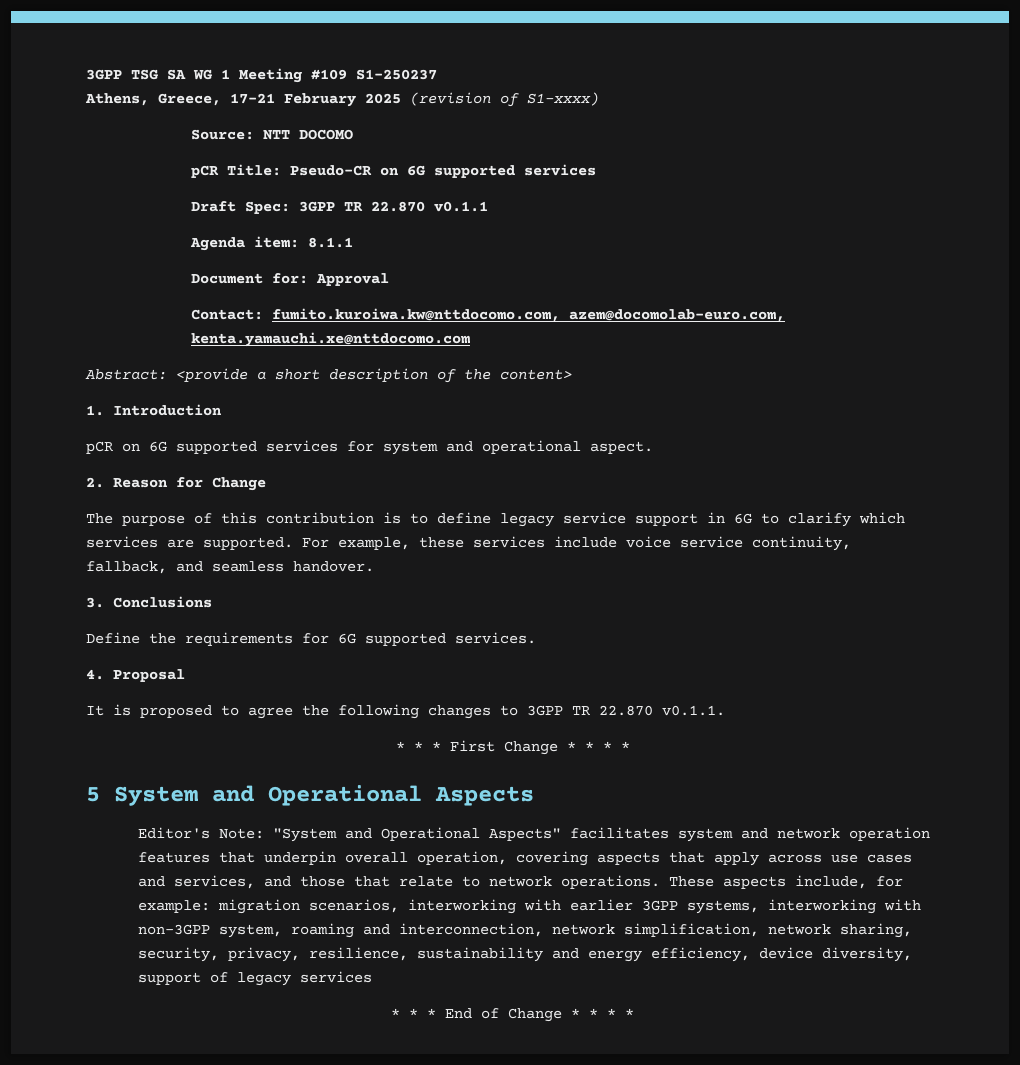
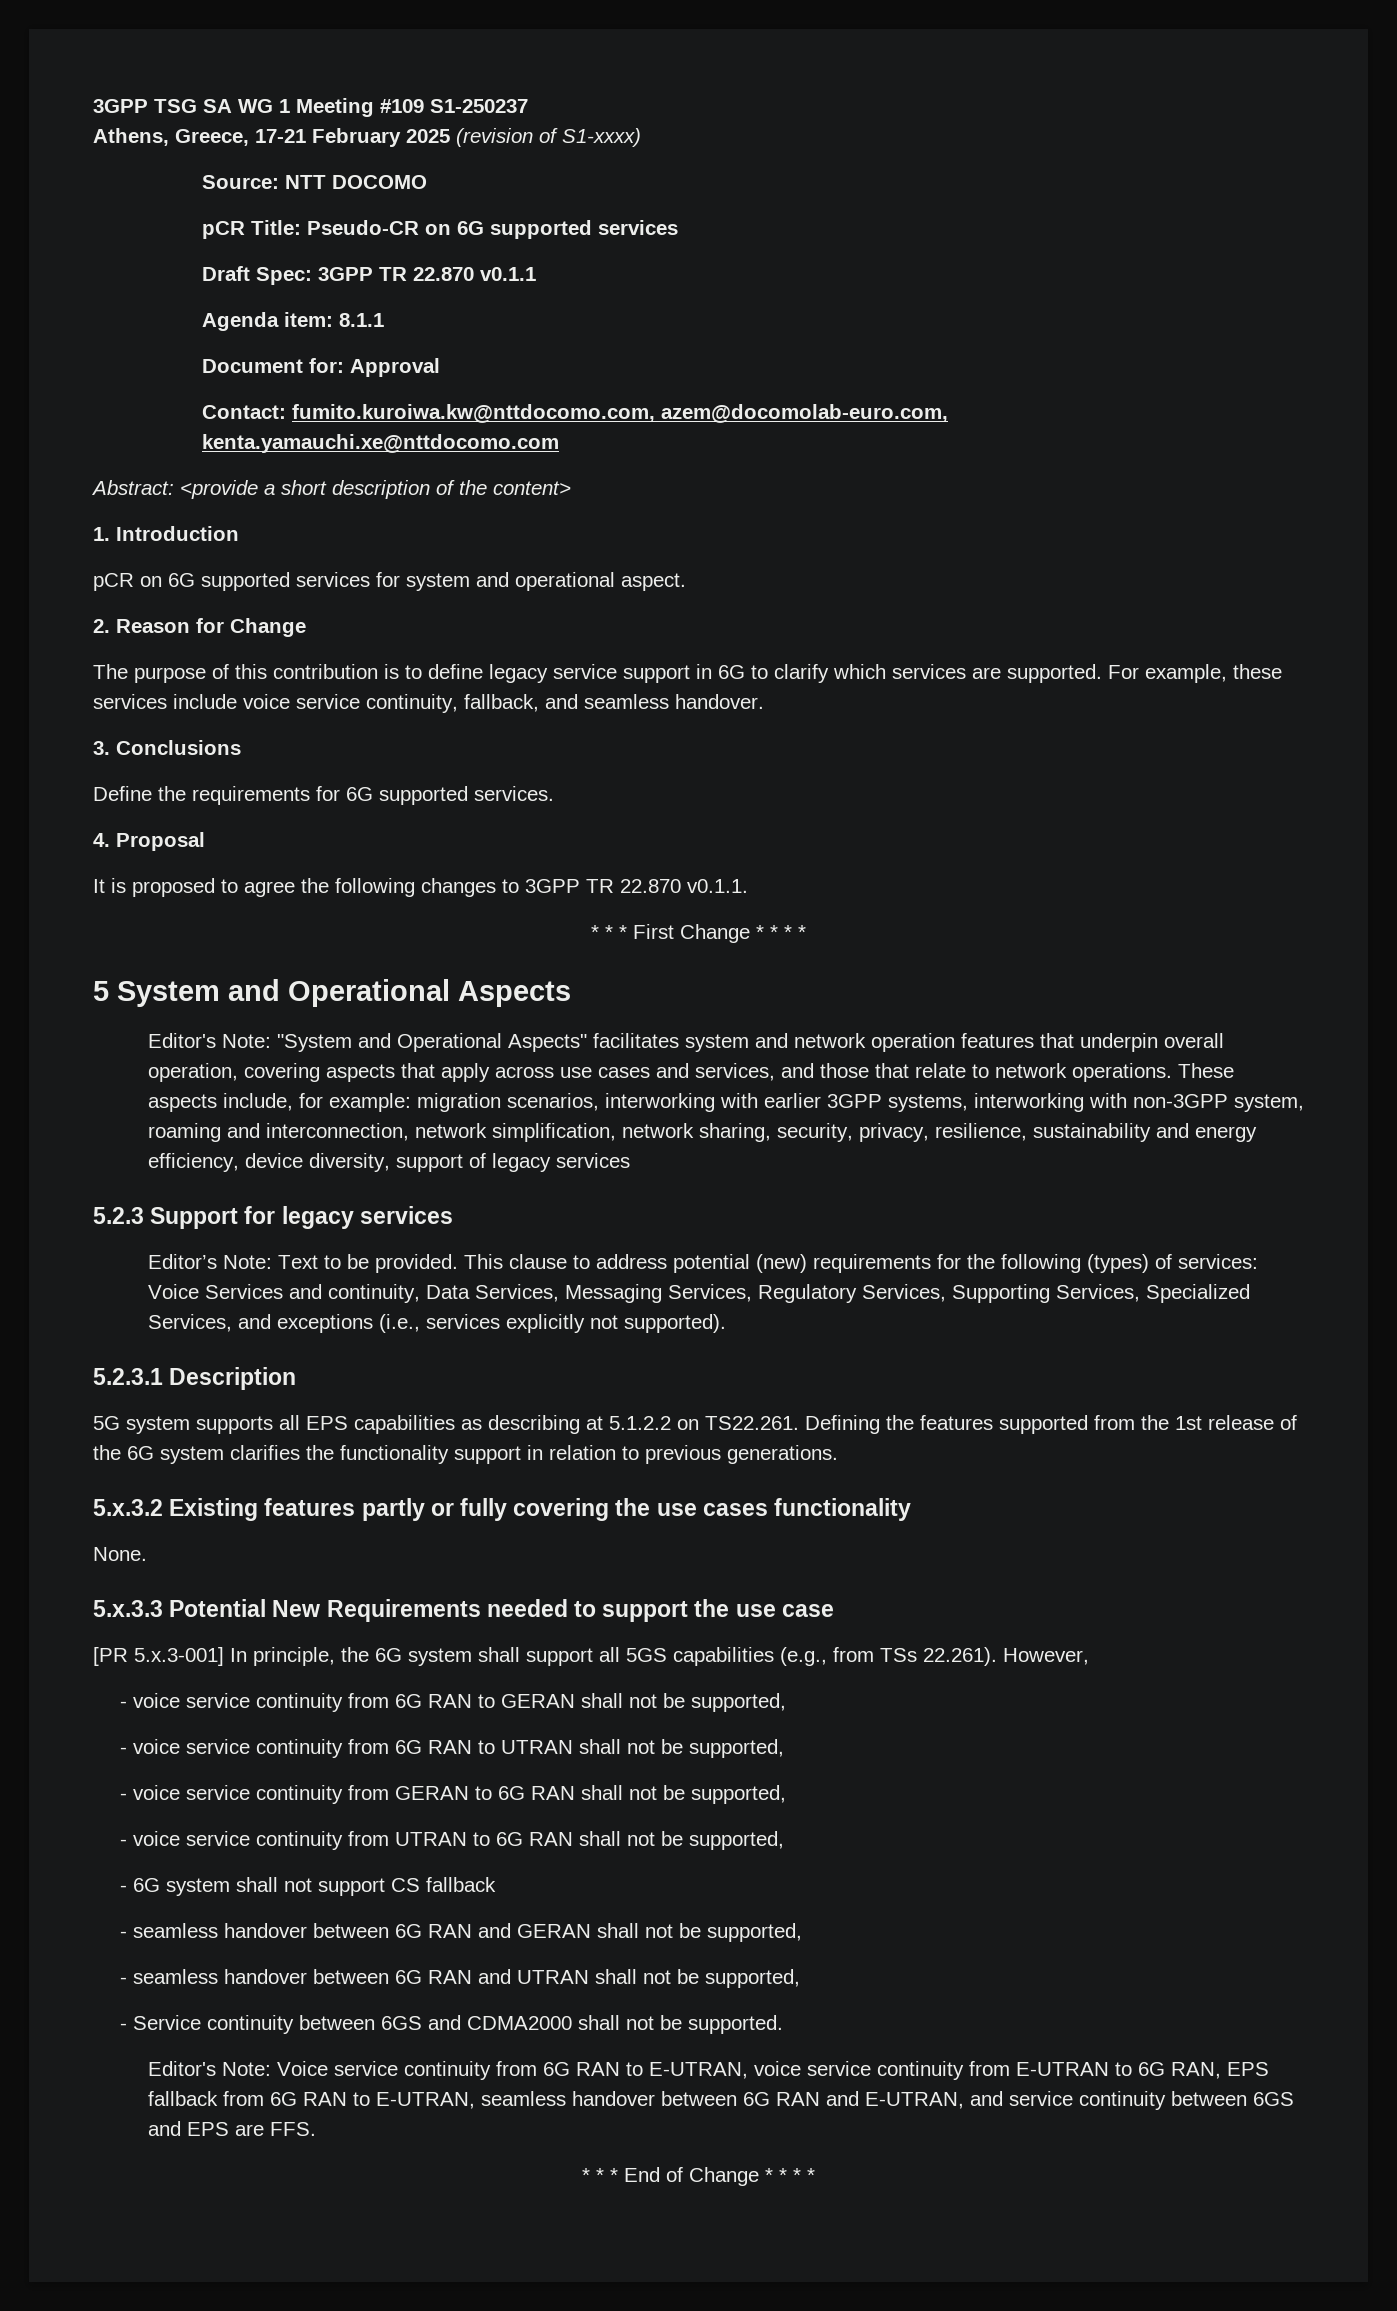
(373, 977) none -> [93,1206,453,1229] [147,1254,1258,1273] [147,1284,1250,1303] [147,1314,726,1333] [93,1367,297,1390] [93,1415,1297,1434] [93,1445,838,1464] [93,1498,912,1521] [93,1547,147,1561] [93,1599,834,1622] [93,1647,1089,1666] [120,1693,787,1712] [120,1739,785,1758] [120,1785,787,1804] [120,1831,785,1850] [120,1877,497,1896] [120,1923,803,1942] [120,1969,801,1988] [120,2015,784,2034] [147,2061,1269,2080] [147,2091,1294,2110] [147,2121,316,2136] // 5.2.3 Support for legacy services // Editor’s Note: Text to be provided. This clause to address potential (new) requirements for the following (types) of services: Voice Services and continuity, Data Services, Messaging Services, Regulatory Services, Supporting Services, Specialized Services, and exceptions (i.e., services explicitly not supported). // 5.2.3.1 Description // 5G system supports all EPS capabilities as describing at 5.1.2.2 on TS22.261. Defining the features supported from the 1st release of the 6G system clarifies the functionality support in relation to previous generations. // 5.x.3.2 Existing features partly or fully covering the use cases functionality // None. // 5.x.3.3 Potential New Requirements needed to support the use case // [PR 5.x.3-001] In principle, the 6G system shall support all 5GS capabilities (e.g., from TSs 22.261). However, // - voice service continuity from 6G RAN to GERAN shall not be supported, // - voice service continuity from 6G RAN to UTRAN shall not be supported, // - voice service continuity from GERAN to 6G RAN shall not be supported, // - voice service continuity from UTRAN to 6G RAN shall not be supported, // - 6G system shall not support CS fallback // - seamless handover between 6G RAN and GERAN shall not be supported, // - seamless handover between 6G RAN and UTRAN shall not be supported, // - Service continuity between 6GS and CDMA2000 shall not be supported. // Editor's Note: Voice service continuity from 6G RAN to E-UTRAN, voice service continuity from E-UTRAN to 6G RAN, EPS fallback from 6G RAN to E-UTRAN, seamless handover between 6G RAN and E-UTRAN, and service continuity between 6GS and EPS are FFS.

